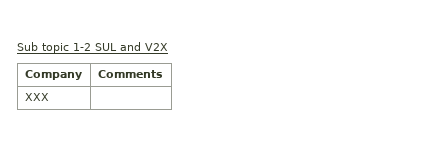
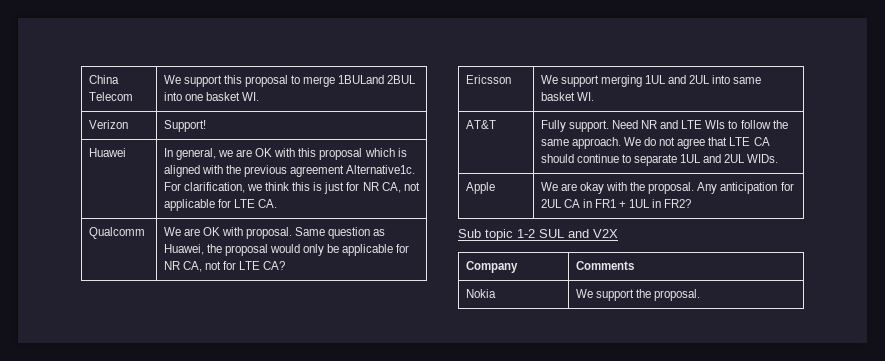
(17, 46) none -> [88,75,119,84] [88,92,133,101] [163,75,417,87] [163,92,260,101] [88,120,128,129] [163,120,206,132] [88,148,126,157] [163,148,407,160] [163,165,416,177] [163,182,420,194] [163,199,278,211] [88,227,145,239] [163,227,386,239] [163,244,410,256] [163,261,286,272] [465,75,511,84] [540,75,762,87] [540,92,594,101] [465,120,496,129] [540,120,788,132] [540,137,770,149] [540,154,779,166] [465,182,495,194] [540,182,794,194] [540,199,692,208] China Telecom | We support this proposal to merge 1BULand 2BUL into one basket WI. // Verizon | Support! // Huawei | In general, we are OK with this proposal which is aligned with the previous agreement Alternative1c. For clarification, we think this is just for NR CA, not applicable for LTE CA. // Qualcomm | We are OK with proposal. Same question as Huawei, the proposal would only be applicable for NR CA, not for LTE CA? // Ericsson | We support merging 1UL and 2UL into same basket WI. // AT&T | Fully support. Need NR and LTE WIs to follow the same approach. We do not agree that LTE CA should continue to separate 1UL and 2UL WIDs. // Apple | We are okay with the proposal. Any anticipation for 2UL CA in FR1 + 1UL in FR2? //
[24,93,49,101] XXX | -> [465,289,496,298] [575,289,701,301] Nokia | We support the proposal.

